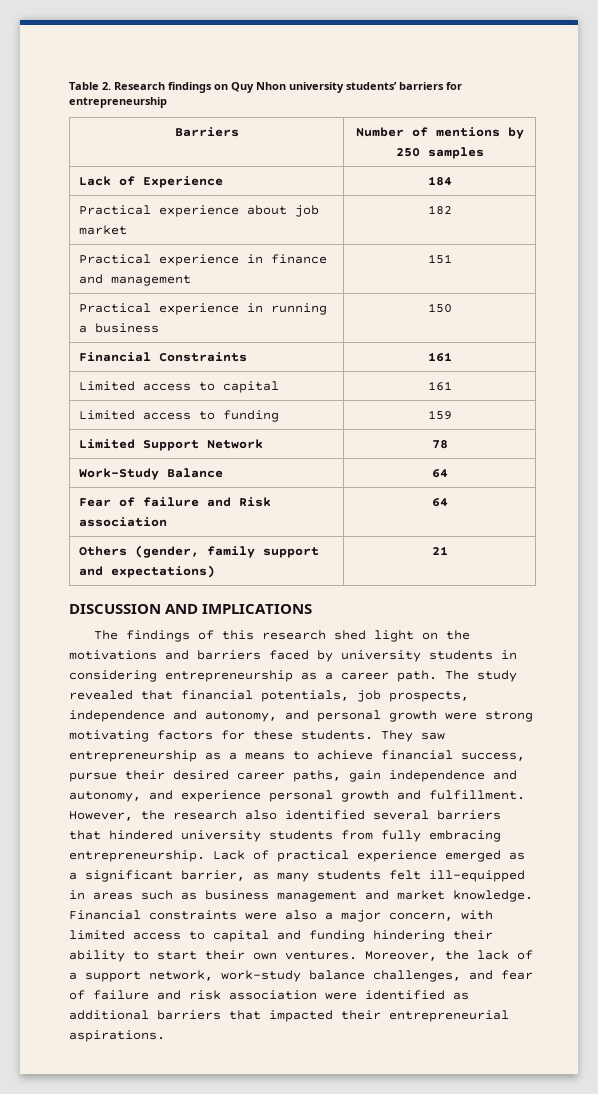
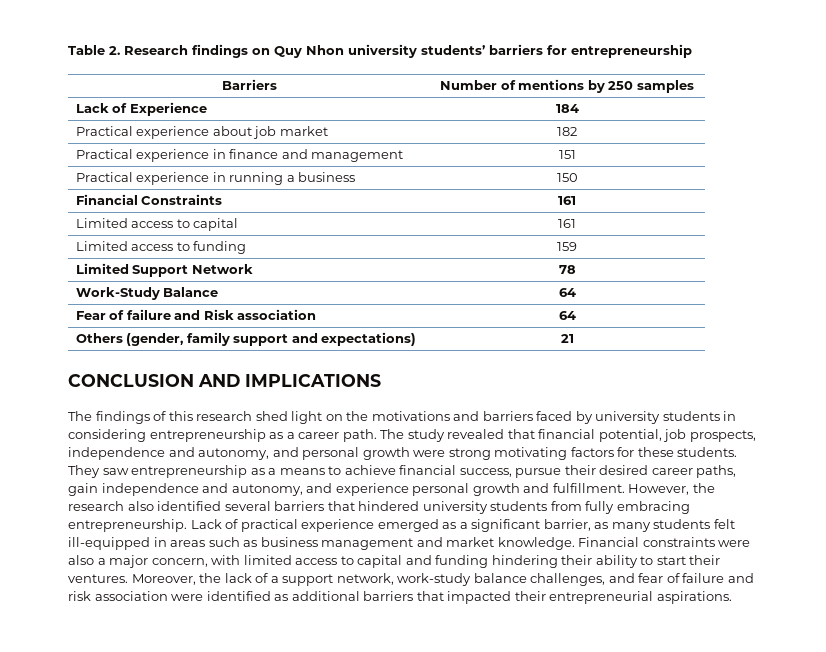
[69,604,161,614] DISCUSSION -> [68,374,194,387] CONCLUSION
[261,690,349,702] potentials, -> [598,429,662,442] potential,
[253,952,277,960] own -> (721, 560) none

